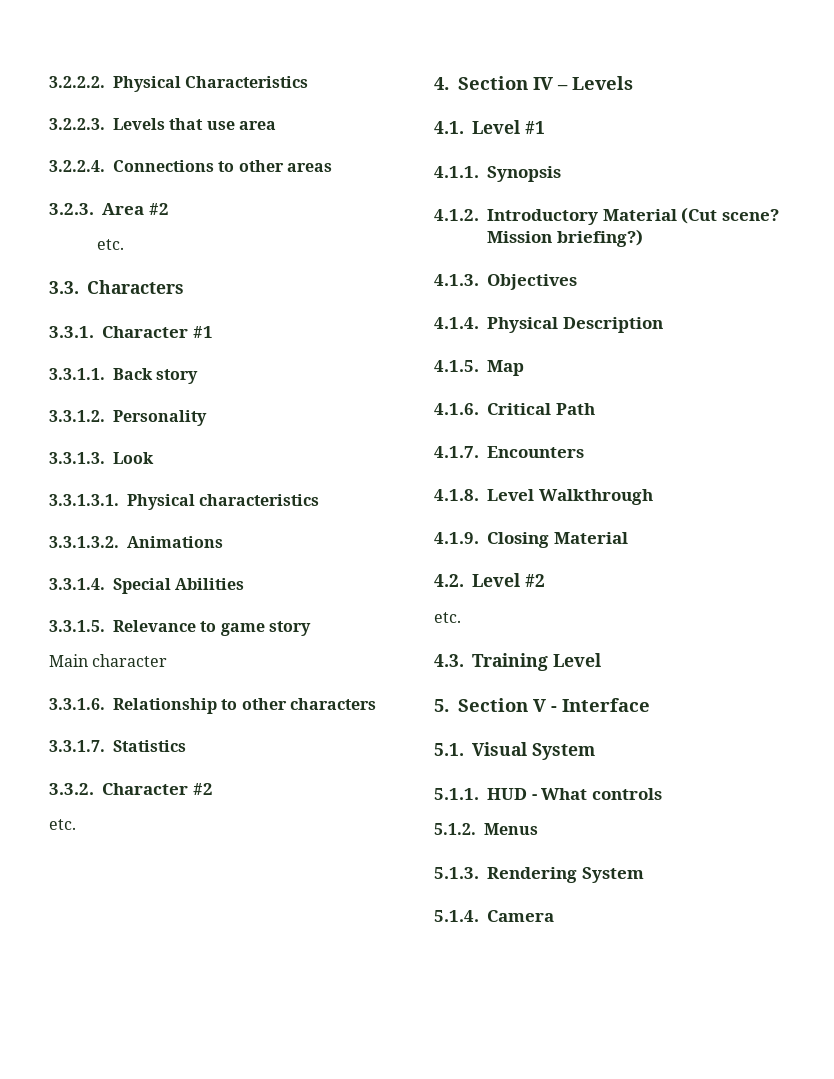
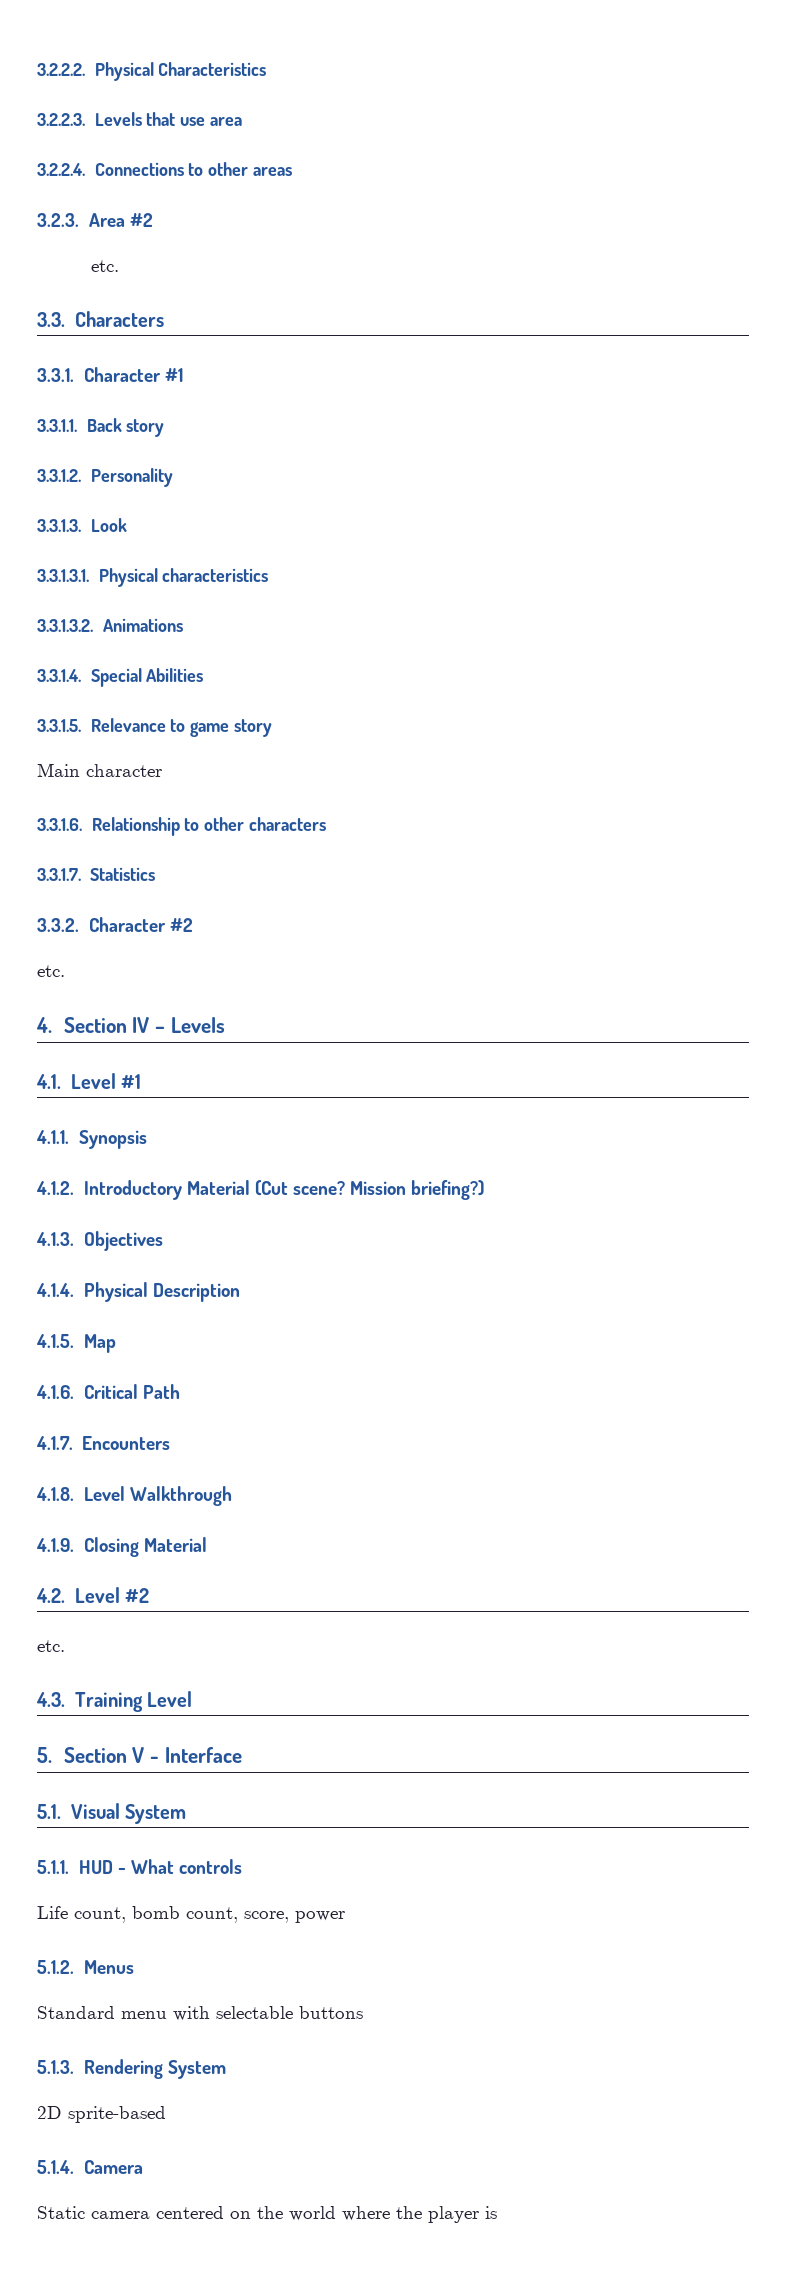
[434,823,538,835] 5.1.2. Menus -> [37,1906,345,1923] [37,1960,134,1974] [37,2006,363,2021] Life count, bomb count, score, power // 5.1.2. Menus // Standard menu with selectable buttons
(644, 875) none -> [37,2106,166,2123] // 2D sprite-based
(554, 916) none -> [37,2206,497,2223] // Static camera centered on the world where the player is

